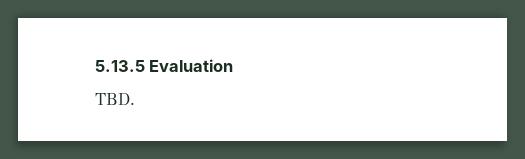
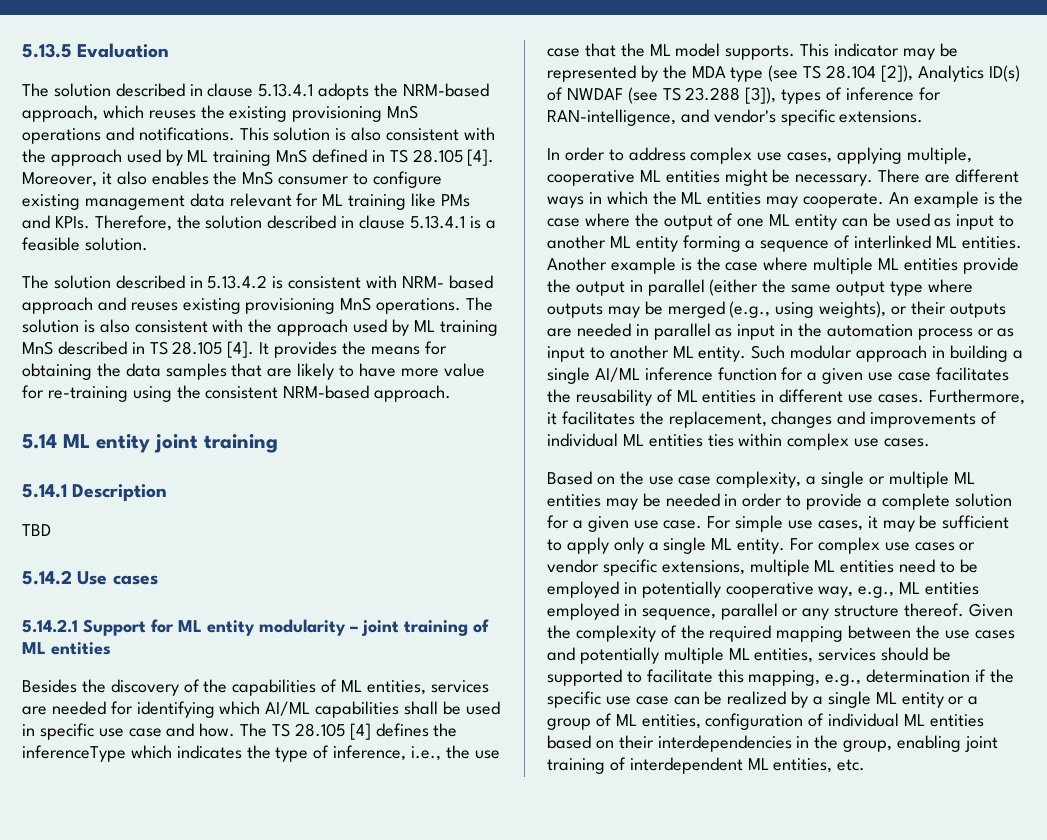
[95,92,135,106] TBD. -> [22,83,489,100] [22,105,419,122] [22,127,495,144] [22,149,495,166] [22,171,442,188] [22,193,470,210] [22,215,496,231] [22,237,148,251] [22,275,493,289] [22,297,494,314] [22,319,498,336] [22,341,447,358] [22,363,485,380] [22,385,452,402] [22,434,278,453] [22,484,168,502] [22,524,51,536] [22,570,158,585] [22,619,489,636] [22,642,111,655] [22,679,489,696] [22,701,500,718] [22,723,458,740] [22,745,500,762] [547,43,958,60] [547,65,1020,82] [547,87,941,104] [547,109,924,126] [547,147,972,164] [547,169,1019,186] [547,191,1024,208] [547,213,1015,230] [547,235,1022,252] [547,257,1019,274] [547,279,973,296] [547,301,1006,318] [547,323,1015,340] [547,345,1023,362] [547,367,1009,384] [547,389,1025,406] [547,411,998,428] [547,433,931,450] [547,471,975,488] [547,493,1012,510] [547,515,1010,532] [547,537,976,554] [547,559,978,576] [547,581,980,598] [547,603,1013,620] [547,625,1015,642] [547,647,952,664] [547,669,1014,686] [547,691,979,708] [547,713,984,730] [547,735,998,752] [547,757,866,774] The solution described in clause 5.13.4.1 adopts the NRM-based approach, which reuses the existing provisioning MnS operations and notifications. This solution is also consistent with the approach used by ML training MnS defined in TS 28.105 [4]. Moreover, it also enables the MnS consumer to configure existing management data relevant for ML training like PMs and KPIs. Therefore, the solution described in clause 5.13.4.1 is a feasible solution. // The solution described in 5.13.4.2 is consistent with NRM- based approach and reuses existing provisioning MnS operations. The solution is also consistent with the approach used by ML training MnS described in TS 28.105 [4]. It provides the means for obtaining the data samples that are likely to have more value for re-training using the consistent NRM-based approach. // 5.14 ML entity joint training // 5.14.1 Description // TBD // 5.14.2 Use cases // 5.14.2.1 Support for ML entity modularity – joint training of ML entities // Besides the discovery of the capabilities of ML entities, services are needed for identifying which AI/ML capabilities shall be used in specific use case and how. The TS 28.105 [4] defines the inferenceType which indicates the type of inference, i.e., the use case that the ML model supports. This indicator may be represented by the MDA type (see TS 28.104 [2]), Analytics ID(s) of NWDAF (see TS 23.288 [3]), types of inference for RAN-intelligence, and vendor's specific extensions. // In order to address complex use cases, applying multiple, cooperative ML entities might be necessary. There are different ways in which the ML entities may cooperate. An example is the case where the output of one ML entity can be used as input to another ML entity forming a sequence of interlinked ML entities. Another example is the case where multiple ML entities provide the output in parallel (either the same output type where outputs may be merged (e.g., using weights), or their outputs are needed in parallel as input in the automation process or as input to another ML entity. Such modular approach in building a single AI/ML inference function for a given use case facilitates the reusability of ML entities in different use cases. Furthermore, it facilitates the replacement, changes and improvements of individual ML entities ties within complex use cases. // Based on the use case complexity, a single or multiple ML entities may be needed in order to provide a complete solution for a given use case. For simple use cases, it may be sufficient to apply only a single ML entity. For complex use cases or vendor specific extensions, multiple ML entities need to be employed in potentially cooperative way, e.g., ML entities employed in sequence, parallel or any structure thereof. Given the complexity of the required mapping between the use cases and potentially multiple ML entities, services should be supported to facilitate this mapping, e.g., determination if the specific use case can be realized by a single ML entity or a group of ML entities, configuration of individual ML entities based on their interdependencies in the group, enabling joint training of interdependent ML entities, etc.

